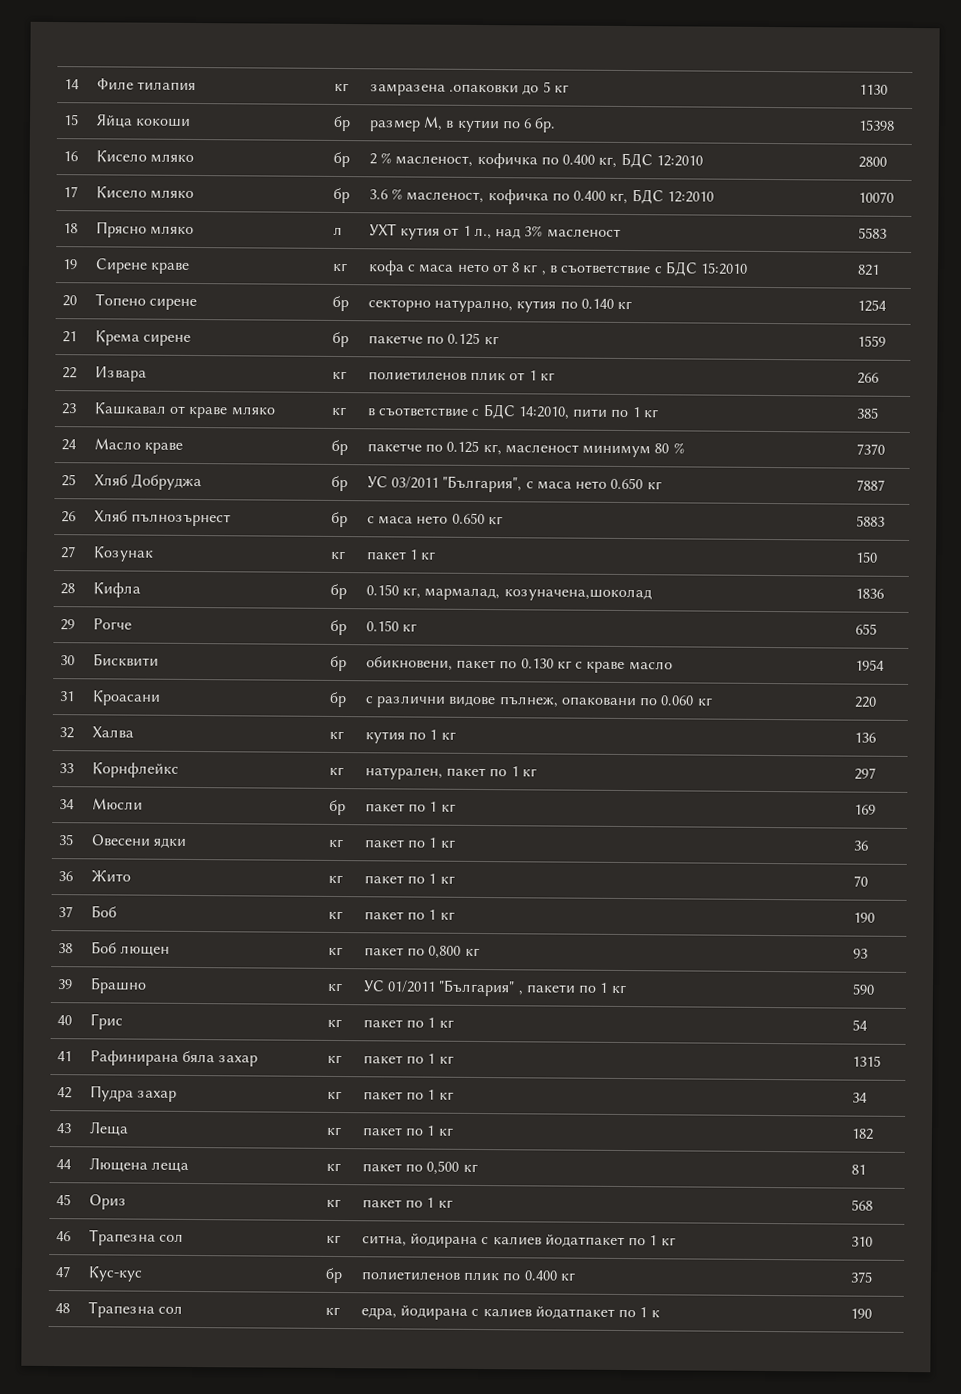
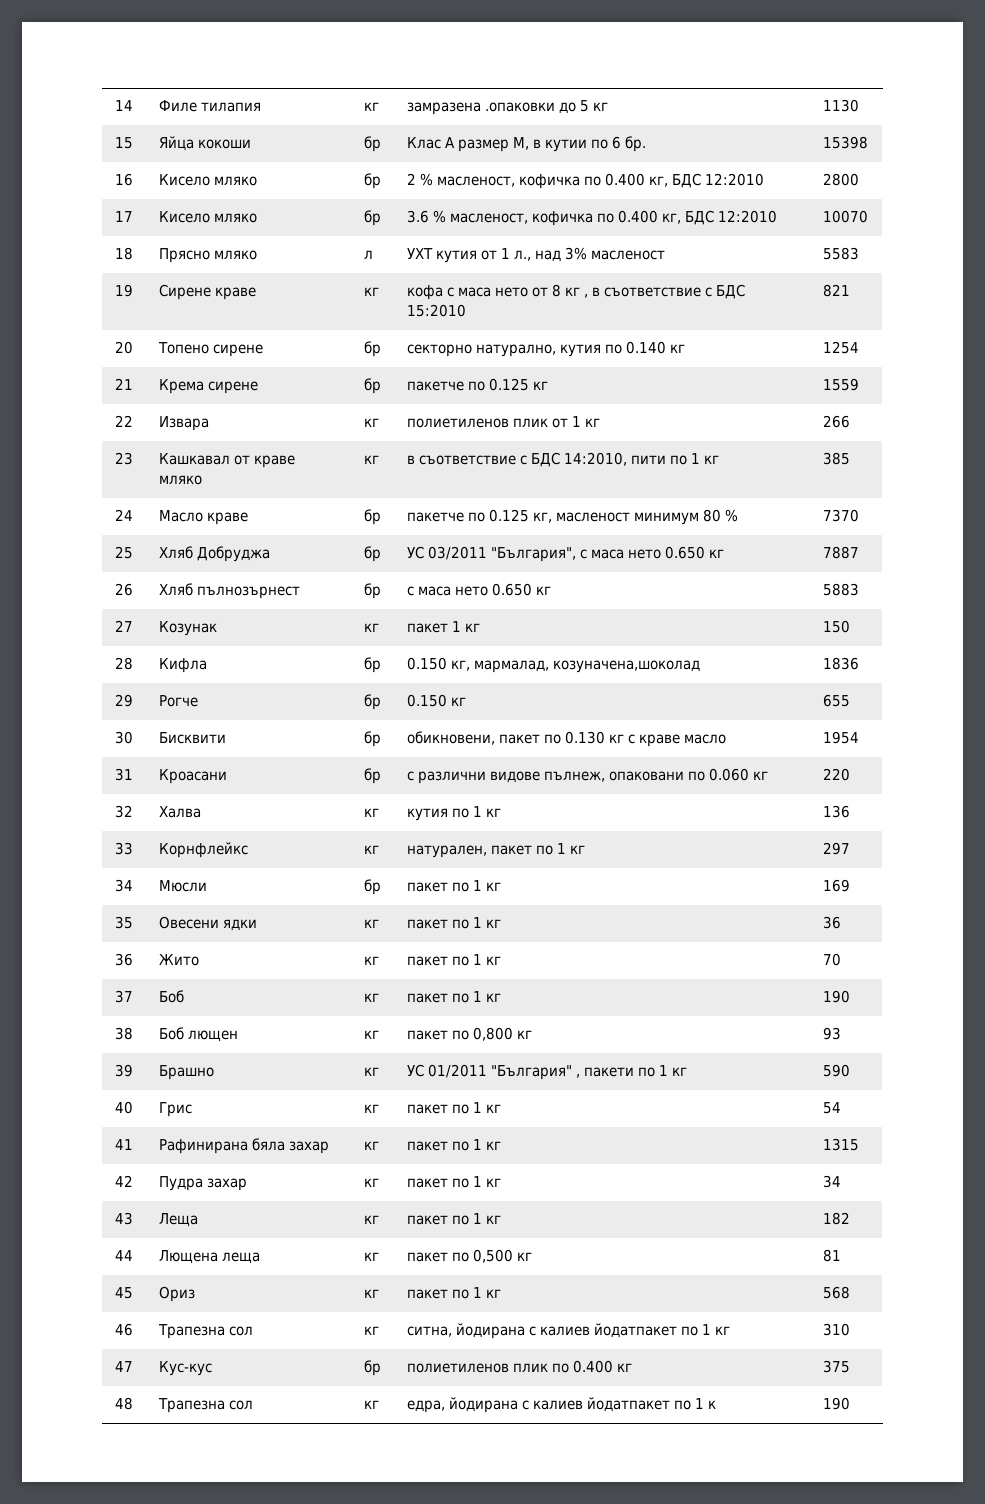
(351, 123) none -> [406,137,455,149] Клас А

